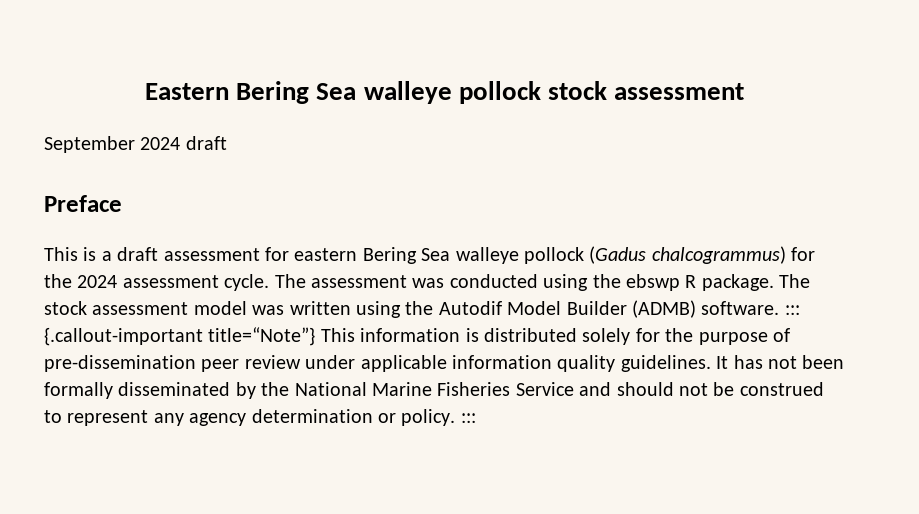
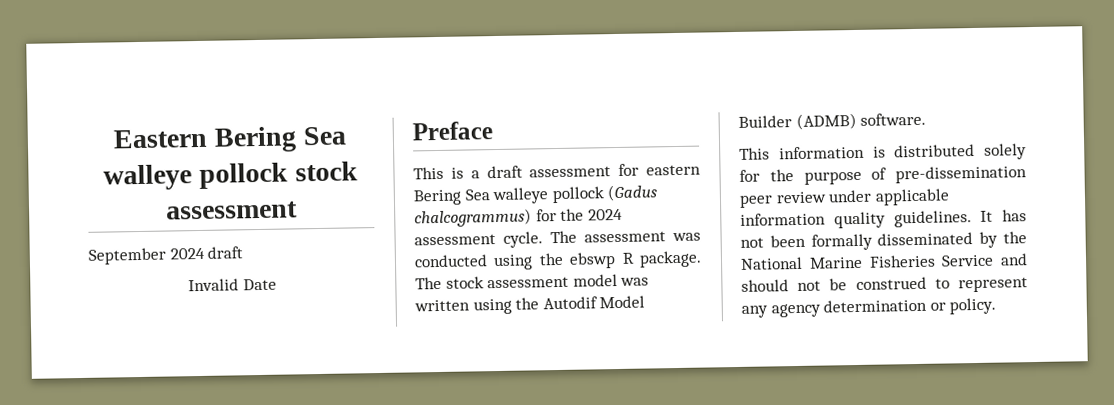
(227, 143) none -> [188,278,277,292] // Invalid Date
[784,305,800,315] [44,327,316,346] ::: {.callout-important title=“Note”} -> (927, 119) //
[460,413,476,423] ::: -> (997, 306) none

